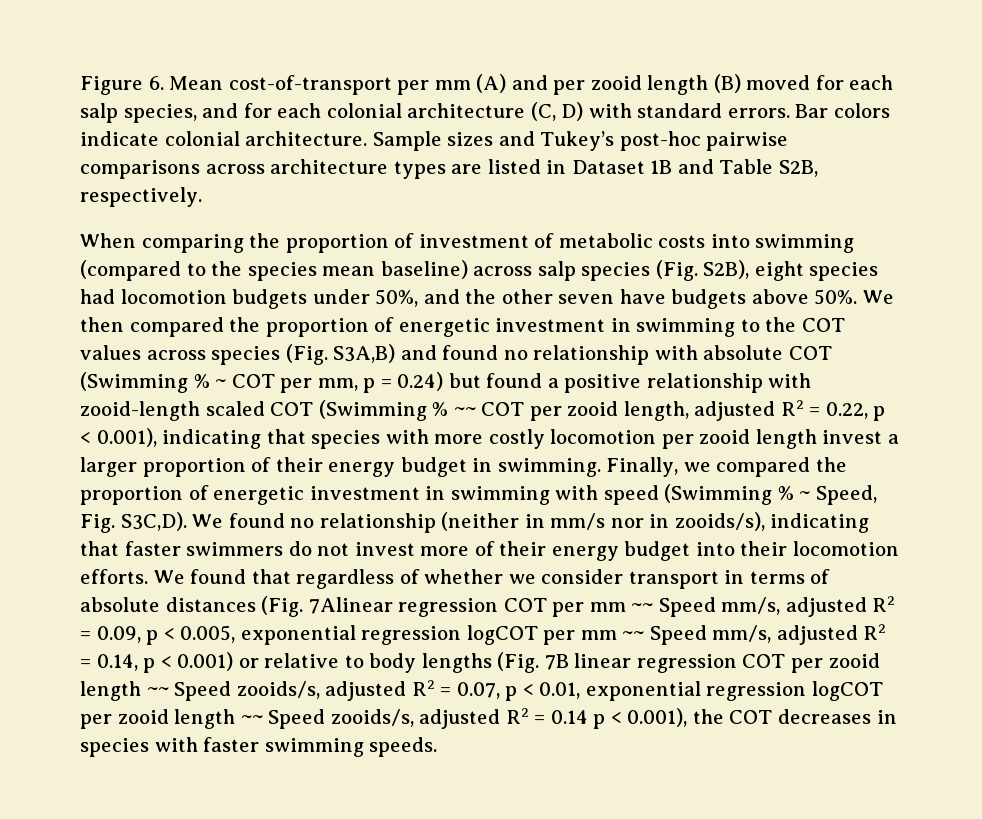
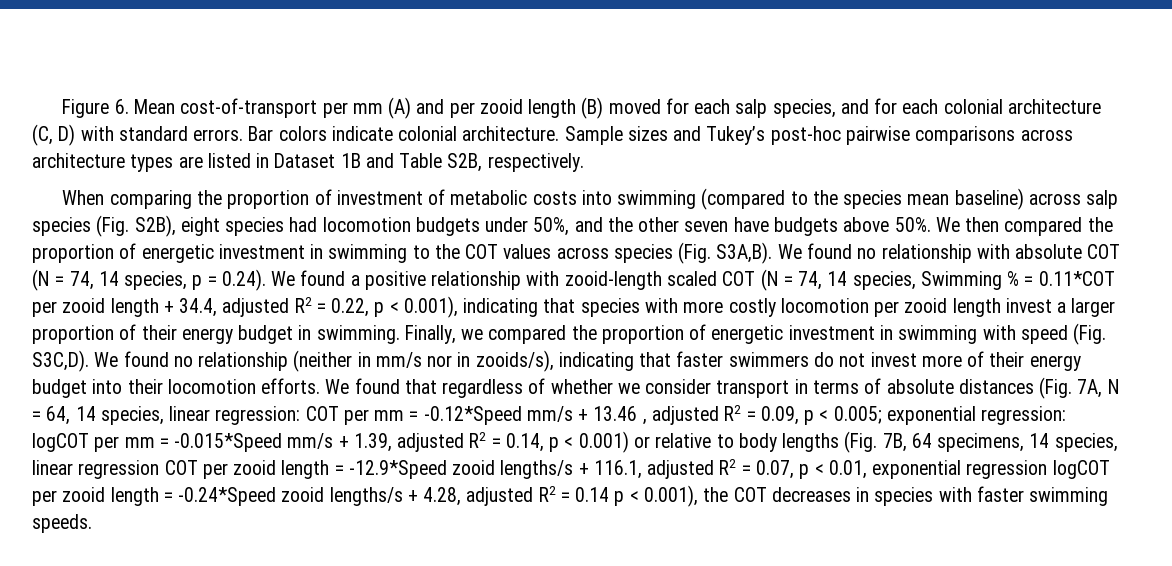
[333,344,437,363] S3A,B) and -> [716,242,802,264] S3A,B). We
[80,372,481,393] (Swimming % ~ COT per mm, p = 0.24) but -> [32,269,296,291] (N = 74, 14 species, p = 0.24). We
[318,400,689,421] (Swimming % ~~ COT per zooid length, -> [760,269,1115,291] [32,298,218,317] (N = 74, 14 species, Swimming % = 0.11*COT per zooid length + 34.4,
[664,484,877,505] [80,514,115,533] (Swimming % ~ Speed, Fig. -> [1073,323,1107,345] (Fig.
[308,597,781,617] 7Alinear regression COT per mm ~~ Speed mm/s, -> [1077,379,1120,398] [32,406,647,425] 7A, N = 64, 14 species, linear regression: COT per mm = -0.12*Speed mm/s + 13.46 ,
[180,625,772,645] 0.005, exponential regression logCOT per mm ~~ Speed mm/s, -> [833,406,1067,425] [32,433,392,452] 0.005; exponential regression: logCOT per mm = -0.015*Speed mm/s + 1.39,
[544,654,569,670] 7B -> [882,433,1118,452] 7B, 64 specimens, 14 species,
[146,681,320,701] ~~ Speed zooids/s, -> [334,460,642,479] = -12.9*Speed zooid lengths/s + 116.1,
[240,709,414,729] ~~ Speed zooids/s, -> [163,487,462,506] = -0.24*Speed zooid lengths/s + 4.28,

